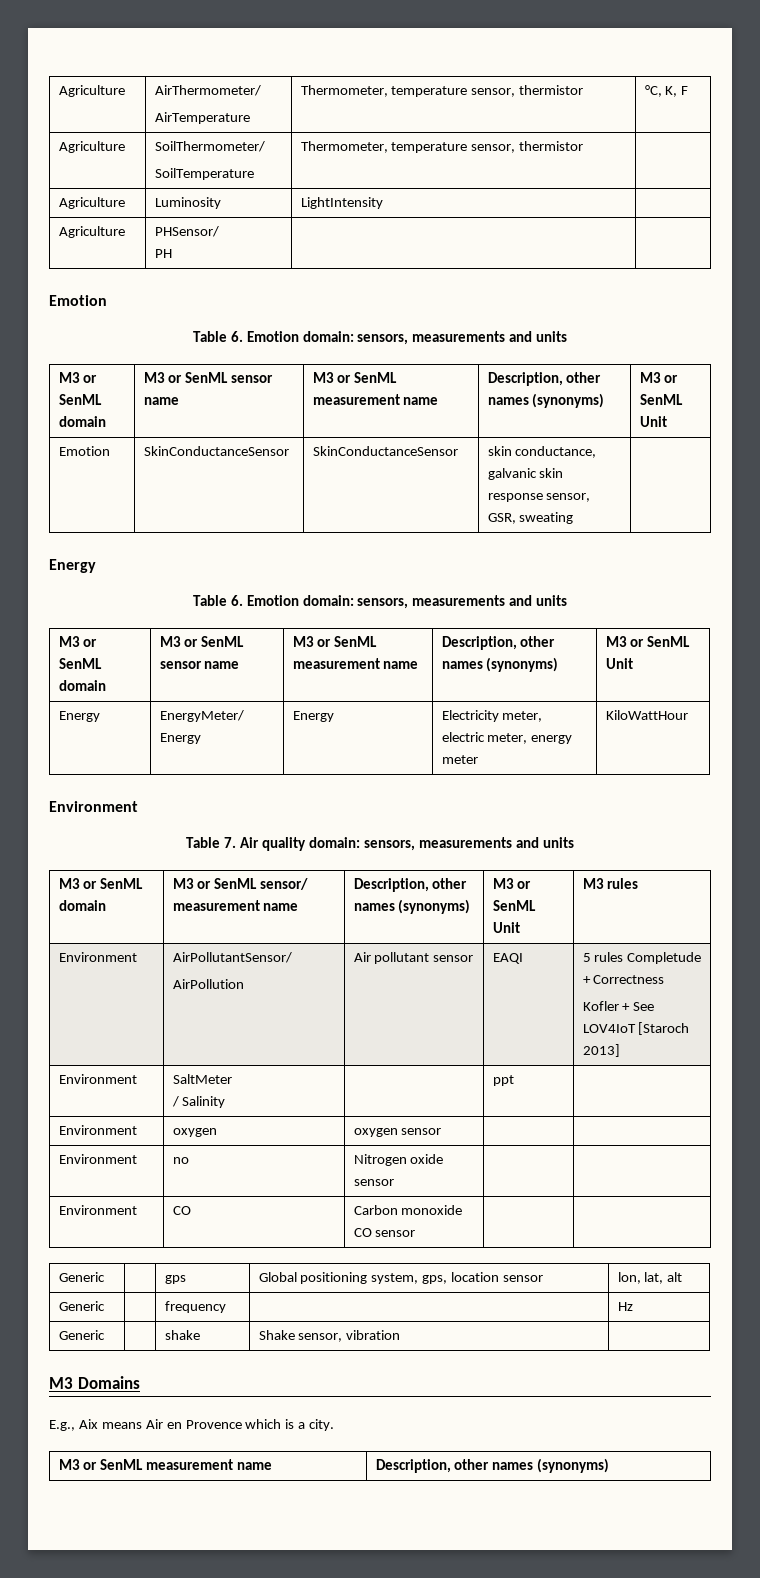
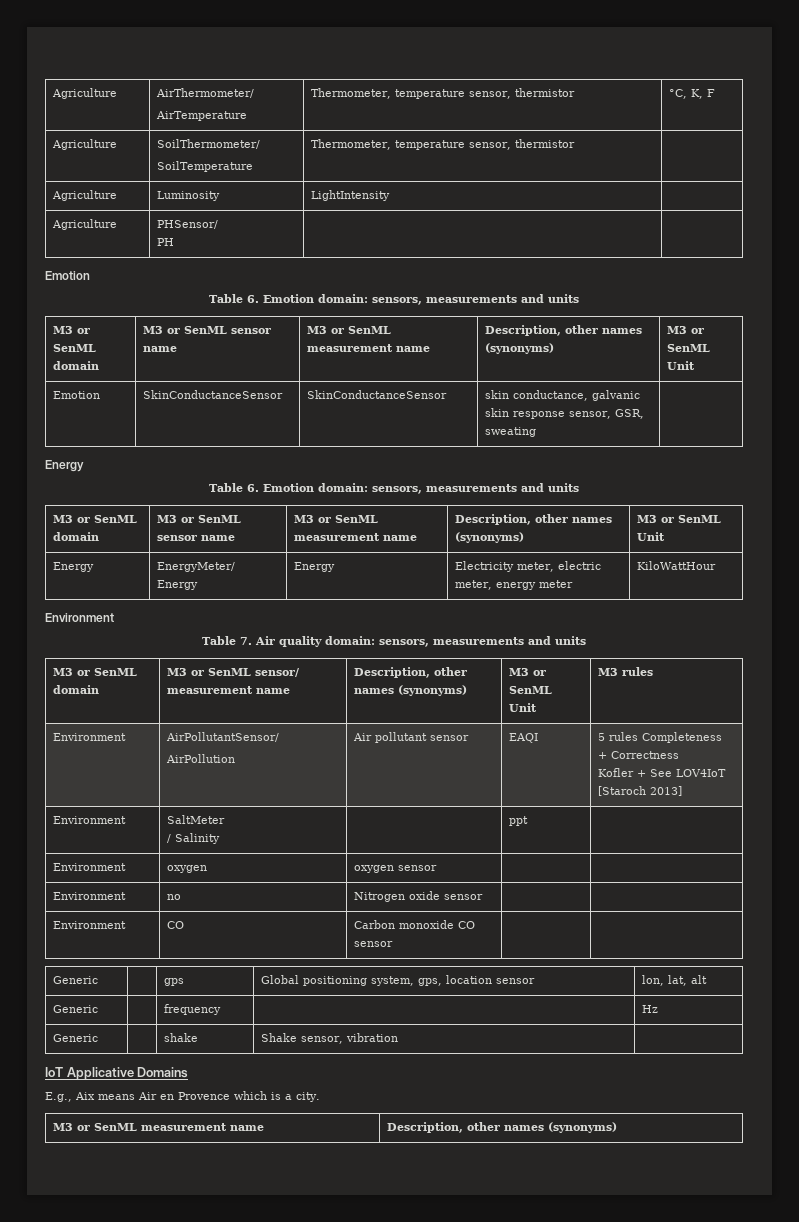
[627,952,702,964] Completude -> [642,732,723,743] Completeness
[49,1377,73,1389] M3 -> [45,1067,134,1080] IoT Applicative

